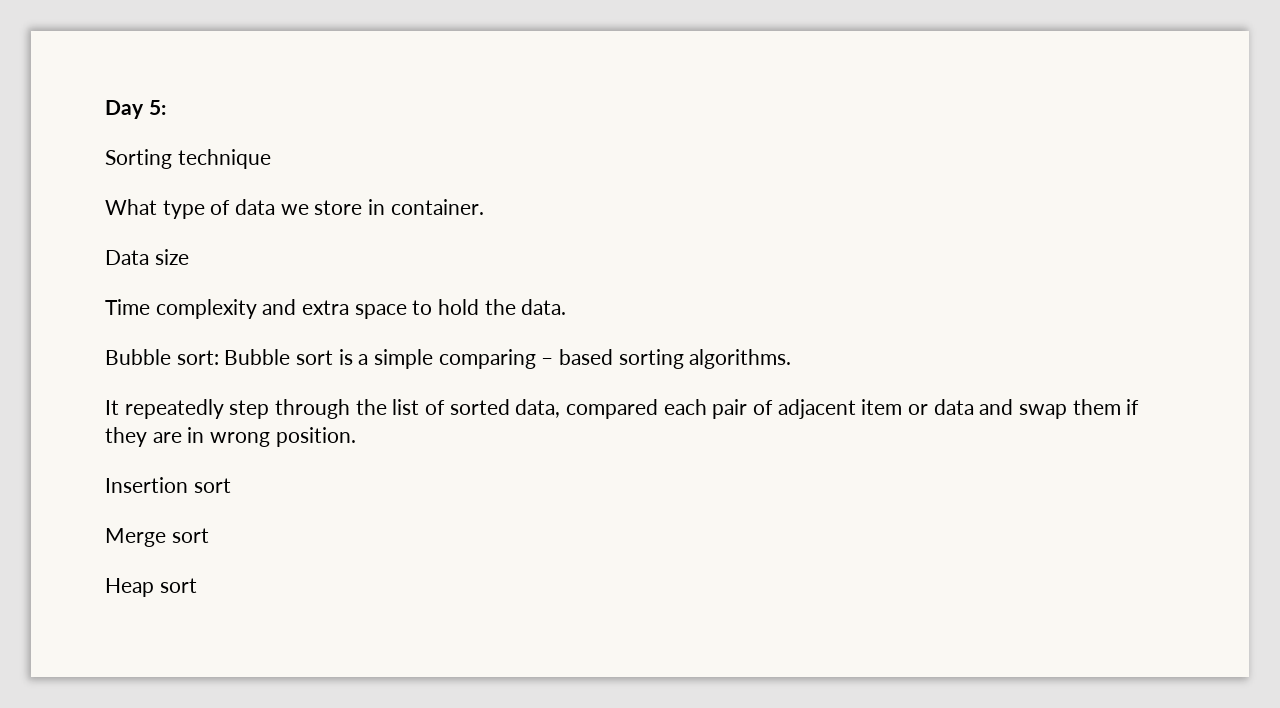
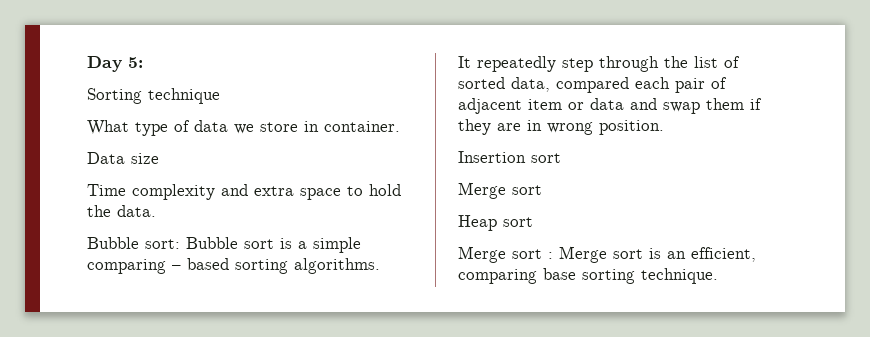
(197, 585) none -> [458,246,756,263] [458,268,718,284] // Merge sort : Merge sort is an efficient, comparing base sorting technique.

